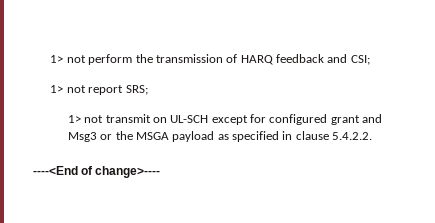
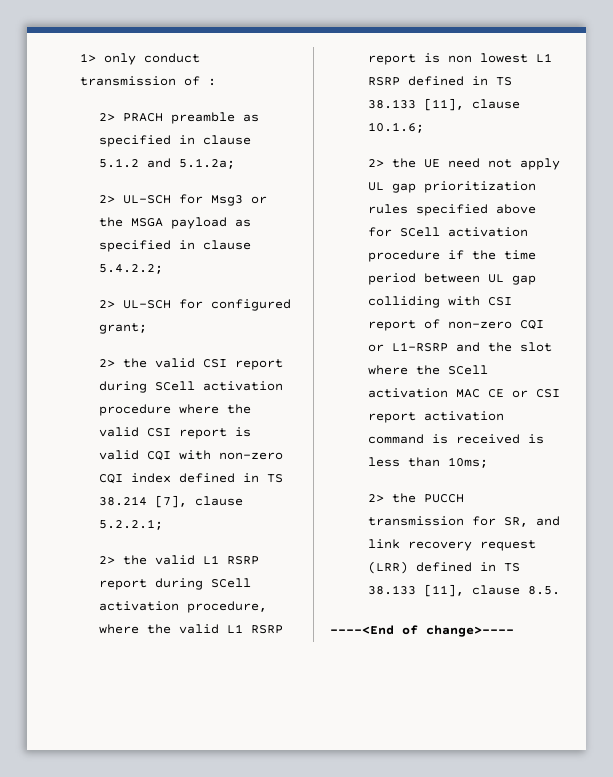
[50,54,370,65] [50,85,148,95] [67,114,383,125] 1> not perform the transmission of HARQ feedback and CSI; // 1> not report SRS; // 1> not transmit on UL-SCH except for configured grant and -> [80,53,201,65] [80,76,217,86] [99,112,260,124] [99,135,252,147] [99,158,236,169] [99,194,204,204] 1> only conduct transmission of : // 2> PRACH preamble as specified in clause 5.1.2 and 5.1.2a; // 2> UL-SCH for
[332,132,373,140] 5.4.2.2. -> [99,264,164,274] [99,299,292,311] [99,323,148,334] [99,358,284,370] [99,381,284,393] [99,404,252,416] [99,427,252,439] [99,450,284,461] [99,473,284,484] [99,495,244,508] [99,519,164,530] [99,555,260,565] [99,578,252,590] [99,601,268,613] [99,624,284,634] [368,53,553,65] [368,76,513,86] [368,98,521,111] [368,122,425,133] [368,158,561,170] [368,181,537,193] [368,204,537,216] [368,227,529,237] [368,250,537,262] [368,273,537,285] [368,296,513,308] [368,319,545,331] [368,342,553,352] [368,365,489,375] [368,388,561,398] [368,411,505,423] [368,434,545,444] [368,457,489,468] [368,493,465,503] [368,516,561,527] [368,539,537,551] [368,561,521,574] [368,584,561,597] 5.4.2.2; // 2> UL-SCH for configured grant; // 2> the valid CSI report during SCell activation procedure where the valid CSI report is valid CQI with non-zero CQI index defined in TS 38.214 [7], clause 5.2.2.1; // 2> the valid L1 RSRP report during SCell activation procedure, where the valid L1 RSRP report is non lowest L1 RSRP defined in TS 38.133 [11], clause 10.1.6; // 2> the UE need not apply UL gap prioritization rules specified above for SCell activation procedure if the time period between UL gap colliding with CSI report of non-zero CQI or L1-RSRP and the slot where the SCell activation MAC CE or CSI report activation command is received is less than 10ms; // 2> the PUCCH transmission for SR, and link recovery request (LRR) defined in TS 38.133 [11], clause 8.5.

